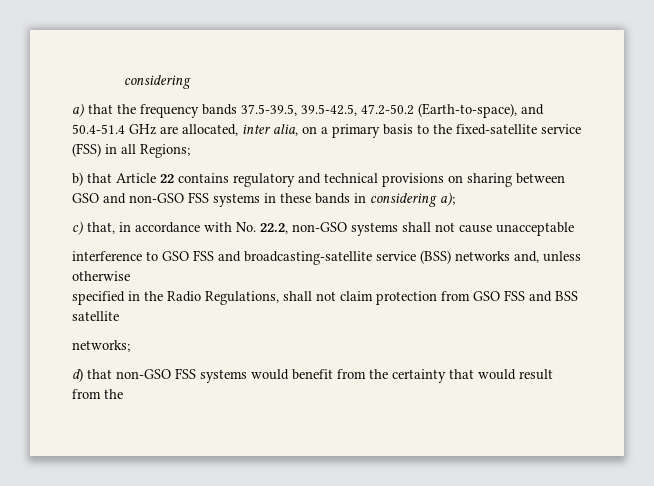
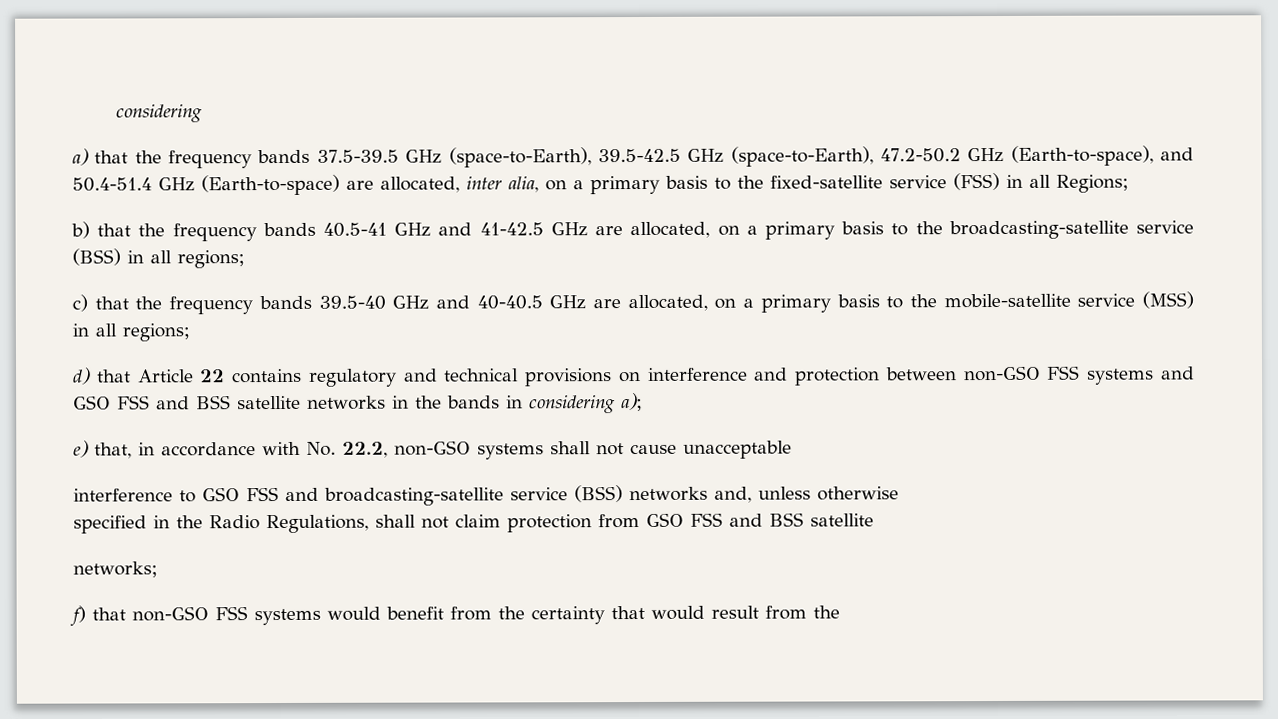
[241,104,414,116] 37.5-39.5, 39.5-42.5, 47.2-50.2 -> [316,146,1005,168] 37.5-39.5 GHz (space-to-Earth), 39.5-42.5 GHz (space-to-Earth), 47.2-50.2 GHz
(156, 129) none -> [201,174,340,196] (Earth-to-space)
(112, 178) none -> [138,220,1194,242] [72,248,245,269] [72,291,1195,315] [72,323,190,342] [73,367,131,385] the frequency bands 40.5-41 GHz and 41-42.5 GHz are allocated, on a primary basis to the broadcasting-satellite service (BSS) in all regions; // c) that the frequency bands 39.5-40 GHz and 40-40.5 GHz are allocated, on a primary basis to the mobile-satellite service (MSS) in all regions; // d) that
[467,173,565,187] [72,192,311,207] sharing between GSO and non-GSO FSS systems in these -> [647,365,1195,386] [73,395,442,410] interference and protection between non-GSO FSS systems and GSO FSS and BSS satellite networks in the
[72,221,83,235] c) -> [73,440,89,458] e)
[72,368,83,382] d) -> [70,605,86,627] f)

